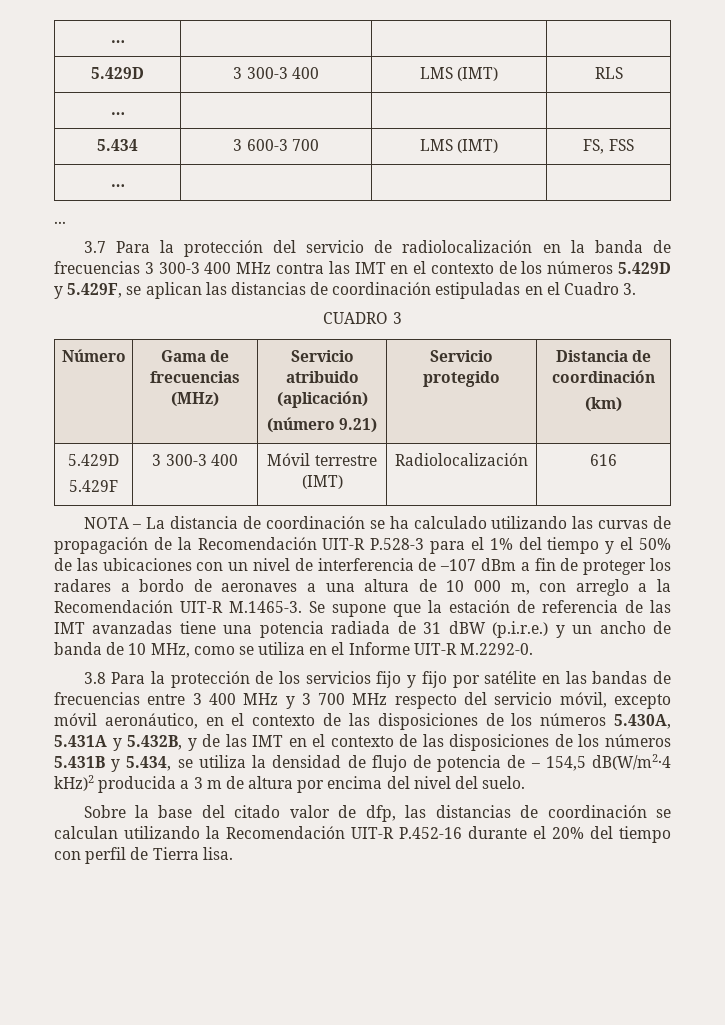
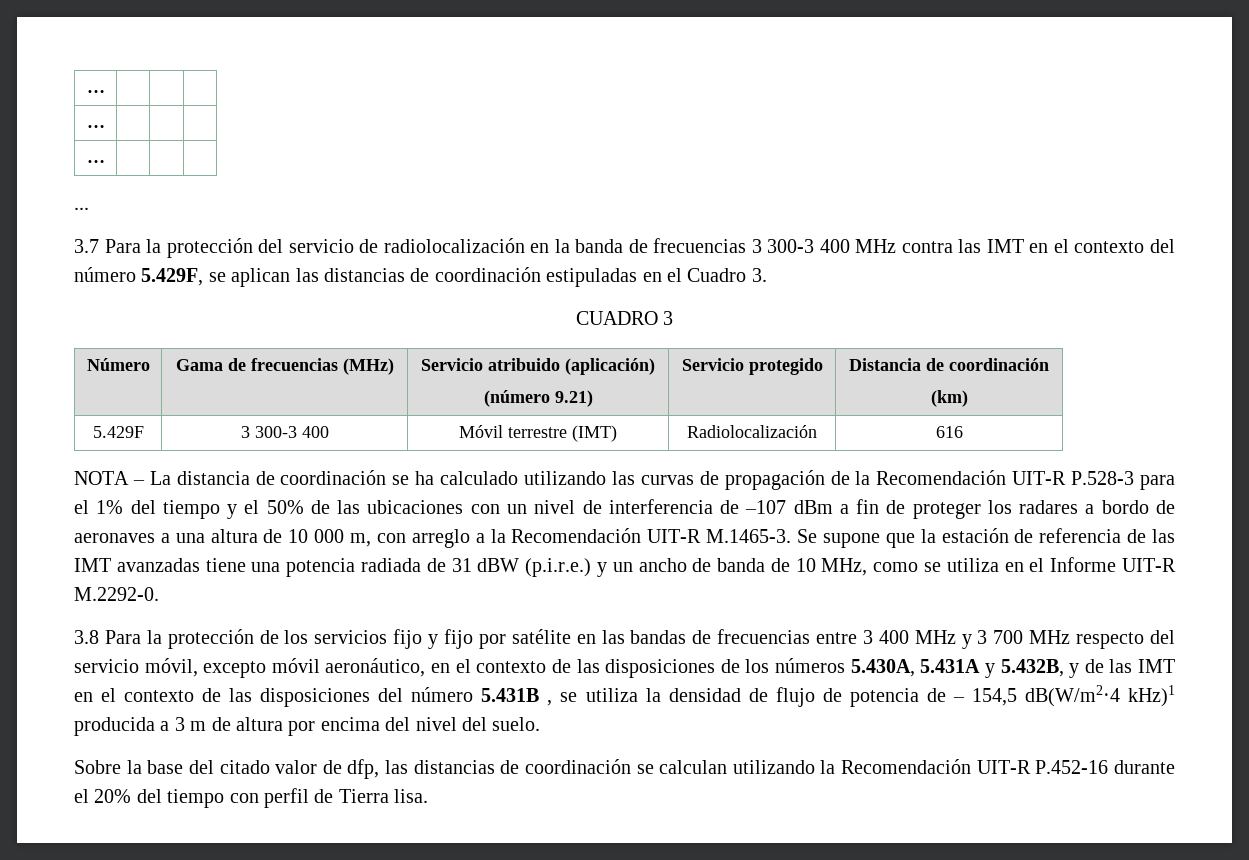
[110,40,125,43] [91,67,144,79] [233,67,319,79] [419,67,499,81] [594,67,623,79] [110,112,125,115] [97,139,138,151] [233,139,319,151] [419,139,499,153] [583,139,634,154] … | | | // 5.429D | 3 300-3 400 | LMS (IMT) | RLS // … | | | // 5.434 | 3 600-3 700 | LMS (IMT) | FS, FSS -> [86,90,105,93] [86,125,105,128] … | | | // … | | |
[498,261,671,274] [54,286,63,299] de los números 5.429D y -> [1149,239,1175,253] [74,267,136,282] del número
[68,454,119,466] 5.429D // -> (968, 398) none
[554,734,671,747] [54,756,172,772] de los números 5.431B y 5.434, -> [378,687,553,706] del número 5.431B ,
[54,775,94,791] kHz)2 -> [1127,685,1175,707] kHz)1

